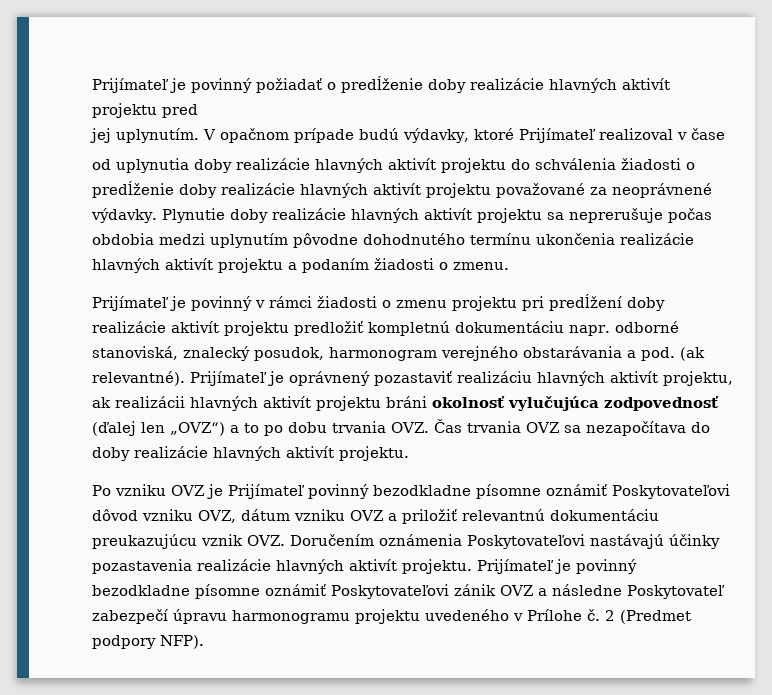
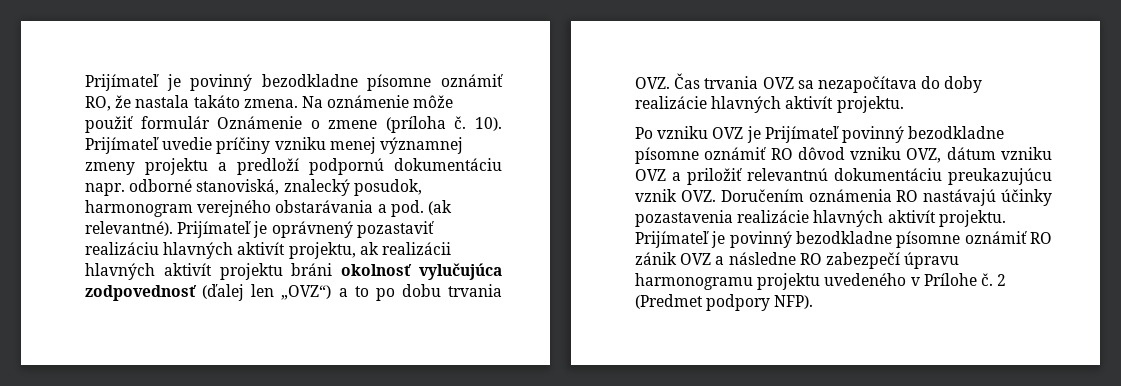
[92,76,670,93] [92,103,198,118] [90,128,725,143] [92,158,695,173] [92,181,712,198] [91,208,712,223] [92,233,694,248] [92,258,509,273] [92,294,665,311] [92,321,450,336] Prijímateľ je povinný požiadať o predĺženie doby realizácie hlavných aktivít projektu pred // jej uplynutím. V opačnom prípade budú výdavky, ktoré Prijímateľ realizoval v čase // od uplynutia doby realizácie hlavných aktivít projektu do schválenia žiadosti o predĺženie doby realizácie hlavných aktivít projektu považované za neoprávnené výdavky. Plynutie doby realizácie hlavných aktivít projektu sa neprerušuje počas obdobia medzi uplynutím pôvodne dohodnutého termínu ukončenia realizácie hlavných aktivít projektu a podaním žiadosti o zmenu. // Prijímateľ je povinný v rámci žiadosti o zmenu projektu pri predĺžení doby realizácie aktivít projektu predložiť kompletnú -> [85,74,503,91] [85,95,454,111] [85,116,502,133] [85,137,463,154] [85,158,384,175] Prijímateľ je povinný bezodkladne písomne oznámiť RO, že nastala takáto zmena. Na oznámenie môže použiť formulár Oznámenie o zmene (príloha č. 10). Prijímateľ uvedie príčiny vzniku menej významnej zmeny projektu a predloží podpornú
[612,484,730,499] Poskytovateľovi -> [770,148,793,160] RO
[467,534,585,549] Poskytovateľovi -> [896,190,919,202] RO
[331,584,449,599] Poskytovateľovi -> [1030,232,1052,244] RO
[627,585,725,599] Poskytovateľ -> [799,253,822,265] RO

